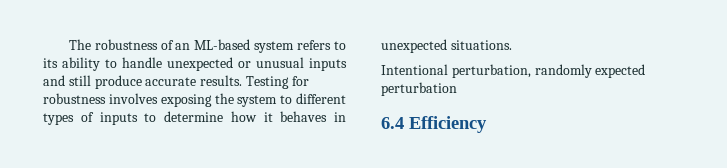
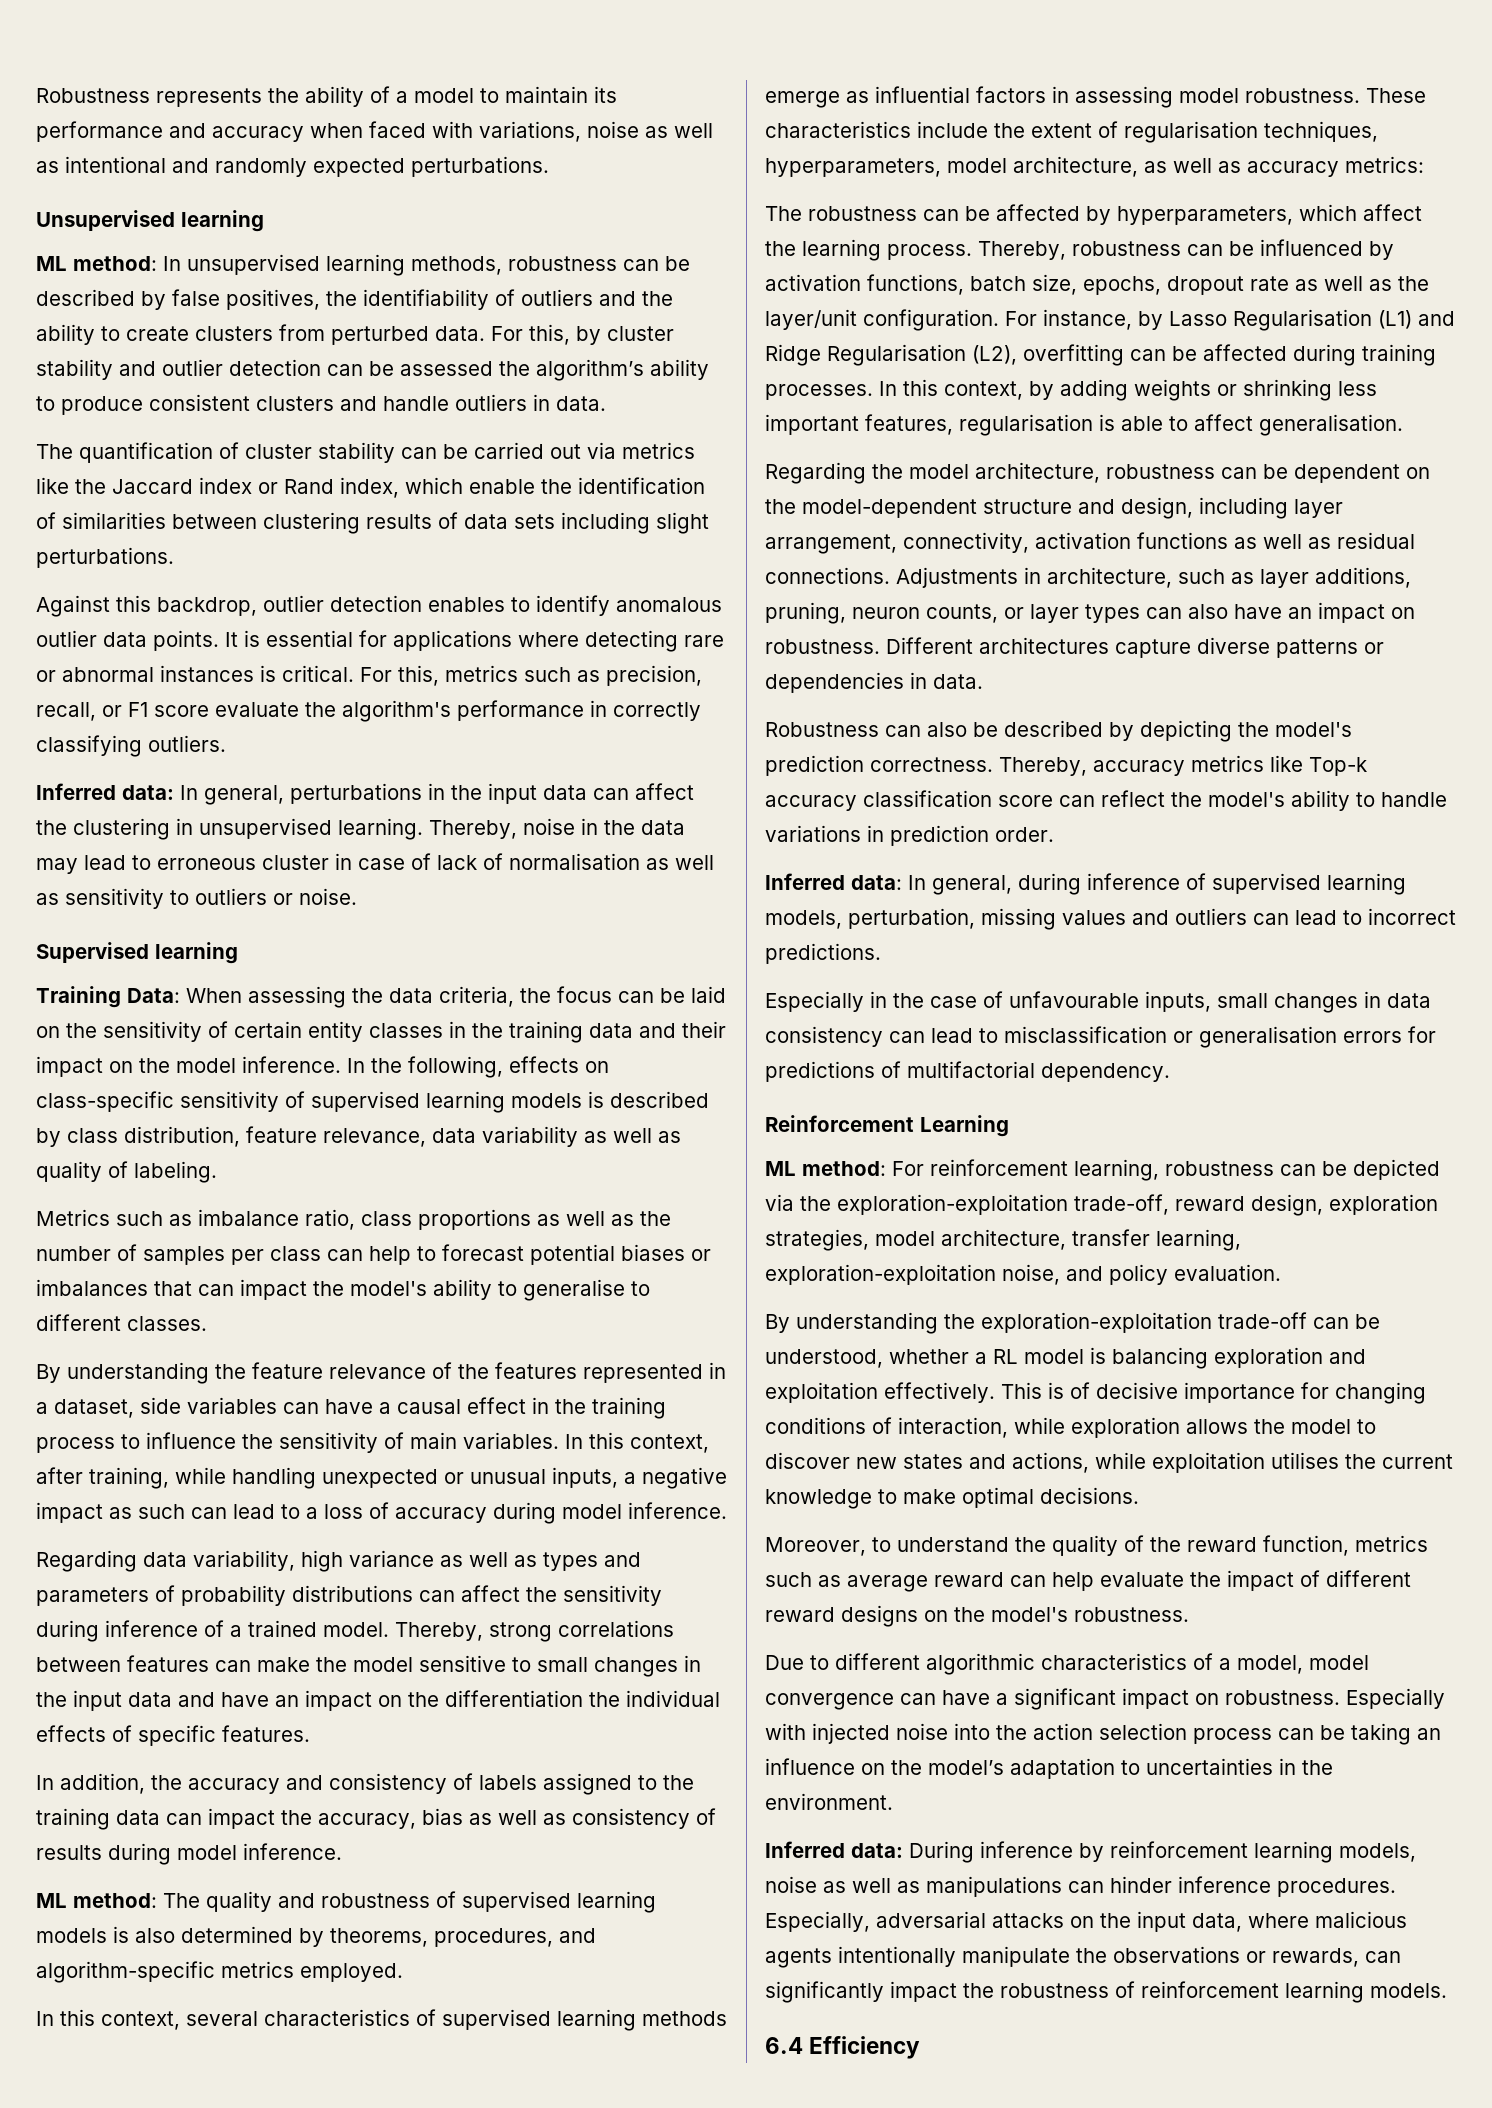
[68,39,346,53] [43,57,347,71] [43,75,309,89] [43,93,346,107] [43,111,346,125] [381,39,512,53] [381,64,646,78] [381,82,457,96] The robustness of an ML-based system refers to its ability to handle unexpected or unusual inputs and still produce accurate results. Testing for robustness involves exposing the system to different types of inputs to determine how it behaves in unexpected situations. // Intentional perturbation, randomly expected perturbation -> [36,86,617,107] [36,121,713,142] [36,156,549,177] [36,210,264,232] [36,254,690,276] [36,289,673,310] [36,324,674,345] [36,359,709,381] [36,394,606,415] [36,442,695,463] [36,477,705,498] [36,512,709,534] [36,547,174,568] [36,595,722,617] [36,630,724,652] [36,665,702,686] [36,700,701,722] [36,735,226,757] [36,783,694,805] [36,818,685,840] [36,853,714,874] [36,888,357,909] [36,942,238,964] [36,986,726,1008] [36,1021,726,1043] [36,1056,609,1078] [36,1091,709,1113] [36,1126,681,1147] [36,1161,217,1183] [36,1209,671,1230] [36,1244,711,1265] [36,1279,650,1301] [36,1314,207,1331] [36,1362,726,1384] [36,1397,666,1419] [36,1432,709,1453] [36,1467,727,1489] [36,1502,727,1524] [36,1550,641,1572] [36,1585,662,1606] [36,1620,674,1642] [36,1655,701,1677] [36,1690,720,1711] [36,1725,310,1746] [36,1773,694,1795] [36,1808,716,1830] [36,1843,342,1865] [36,1891,656,1913] [36,1926,596,1947] [36,1961,403,1983] [36,2009,727,2031] [765,86,1426,108] [765,121,1378,143] [765,156,1424,177] [765,204,1422,225] [765,239,1394,261] [765,274,1429,295] [765,309,1455,331] [765,344,1436,366] [765,379,1377,401] [765,414,1403,436] [765,462,1430,484] [765,497,1343,519] [765,532,1415,554] [765,567,1411,588] [765,602,1415,624] [765,637,1384,658] [765,672,983,693] [765,720,1352,742] [765,755,1367,776] [765,790,1447,811] [765,825,1054,846] [765,873,1406,895] [765,908,1456,930] [765,943,881,964] [765,991,1431,1013] [765,1026,1436,1048] [765,1061,1170,1082] [765,1115,1009,1137] [765,1159,1440,1181] [765,1194,1438,1216] [765,1229,1241,1251] [765,1264,1281,1285] [765,1312,1380,1334] [765,1347,1366,1369] [765,1382,1426,1404] [765,1417,1376,1438] [765,1452,1453,1473] [765,1487,1139,1509] [765,1535,1428,1556] [765,1570,1411,1592] [765,1605,1189,1627] [765,1653,1369,1675] [765,1688,1445,1710] [765,1723,1441,1745] [765,1758,1333,1779] [765,1793,893,1810] [765,1841,1416,1863] [765,1876,1396,1897] [765,1911,1407,1932] [765,1946,1401,1968] [765,1981,1447,2003] Robustness represents the ability of a model to maintain its performance and accuracy when faced with variations, noise as well as intentional and randomly expected perturbations. // Unsupervised learning // ML method: In unsupervised learning methods, robustness can be described by false positives, the identifiability of outliers and the ability to create clusters from perturbed data. For this, by cluster stability and outlier detection can be assessed the algorithm’s ability to produce consistent clusters and handle outliers in data. // The quantification of cluster stability can be carried out via metrics like the Jaccard index or Rand index, which enable the identification of similarities between clustering results of data sets including slight perturbations. // Against this backdrop, outlier detection enables to identify anomalous outlier data points. It is essential for applications where detecting rare or abnormal instances is critical. For this, metrics such as precision, recall, or F1 score evaluate the algorithm's performance in correctly classifying outliers. // Inferred data: In general, perturbations in the input data can affect the clustering in unsupervised learning. Thereby, noise in the data may lead to erroneous cluster in case of lack of normalisation as well as sensitivity to outliers or noise. // Supervised learning // Training Data: When assessing the data criteria, the focus can be laid on the sensitivity of certain entity classes in the training data and their impact on the model inference. In the following, effects on class-specific sensitivity of supervised learning models is described by class distribution, feature relevance, data variability as well as quality of labeling. // Metrics such as imbalance ratio, class proportions as well as the number of samples per class can help to forecast potential biases or imbalances that can impact the model's ability to generalise to different classes. // By understanding the feature relevance of the features represented in a dataset, side variables can have a causal effect in the training process to influence the sensitivity of main variables. In this context, after training, while handling unexpected or unusual inputs, a negative impact as such can lead to a loss of accuracy during model inference. // Regarding data variability, high variance as well as types and parameters of probability distributions can affect the sensitivity during inference of a trained model. Thereby, strong correlations between features can make the model sensitive to small changes in the input data and have an impact on the differentiation the individual effects of specific features. // In addition, the accuracy and consistency of labels assigned to the training data can impact the accuracy, bias as well as consistency of results during model inference. // ML method: The quality and robustness of supervised learning models is also determined by theorems, procedures, and algorithm-specific metrics employed. // In this context, several characteristics of supervised learning methods emerge as influential factors in assessing model robustness. These characteristics include the extent of regularisation techniques, hyperparameters, model architecture, as well as accuracy metrics: // The robustness can be affected by hyperparameters, which affect the learning process. Thereby, robustness can be influenced by activation functions, batch size, epochs, dropout rate as well as the layer/unit configuration. For instance, by Lasso Regularisation (L1) and Ridge Regularisation (L2), overfitting can be affected during training processes. In this context, by adding weights or shrinking less important features, regularisation is able to affect generalisation. // Regarding the model architecture, robustness can be dependent on the model-dependent structure and design, including layer arrangement, connectivity, activation functions as well as residual connections. Adjustments in architecture, such as layer additions, pruning, neuron counts, or layer types can also have an impact on robustness. Different architectures capture diverse patterns or dependencies in data. // Robustness can also be described by depicting the model's prediction correctness. Thereby, accuracy metrics like Top-k accuracy classification score can reflect the model's ability to handle variations in prediction order. // Inferred data: In general, during inference of supervised learning models, perturbation, missing values and outliers can lead to incorrect predictions. // Especially in the case of unfavourable inputs, small changes in data consistency can lead to misclassification or generalisation errors for predictions of multifactorial dependency. // Reinforcement Learning // ML method: For reinforcement learning, robustness can be depicted via the exploration-exploitation trade-off, reward design, exploration strategies, model architecture, transfer learning, exploration-exploitation noise, and policy evaluation. // By understanding the exploration-exploitation trade-off can be understood, whether a RL model is balancing exploration and exploitation effectively. This is of decisive importance for changing conditions of interaction, while exploration allows the model to discover new states and actions, while exploitation utilises the current knowledge to make optimal decisions. // Moreover, to understand the quality of the reward function, metrics such as average reward can help evaluate the impact of different reward designs on the model's robustness. // Due to different algorithmic characteristics of a model, model convergence can have a significant impact on robustness. Especially with injected noise into the action selection process can be taking an influence on the model’s adaptation to uncertainties in the environment. // Inferred data: During inference by reinforcement learning models, noise as well as manipulations can hinder inference procedures. Especially, adversarial attacks on the input data, where malicious agents intentionally manipulate the observations or rewards, can significantly impact the robustness of reinforcement learning models.

